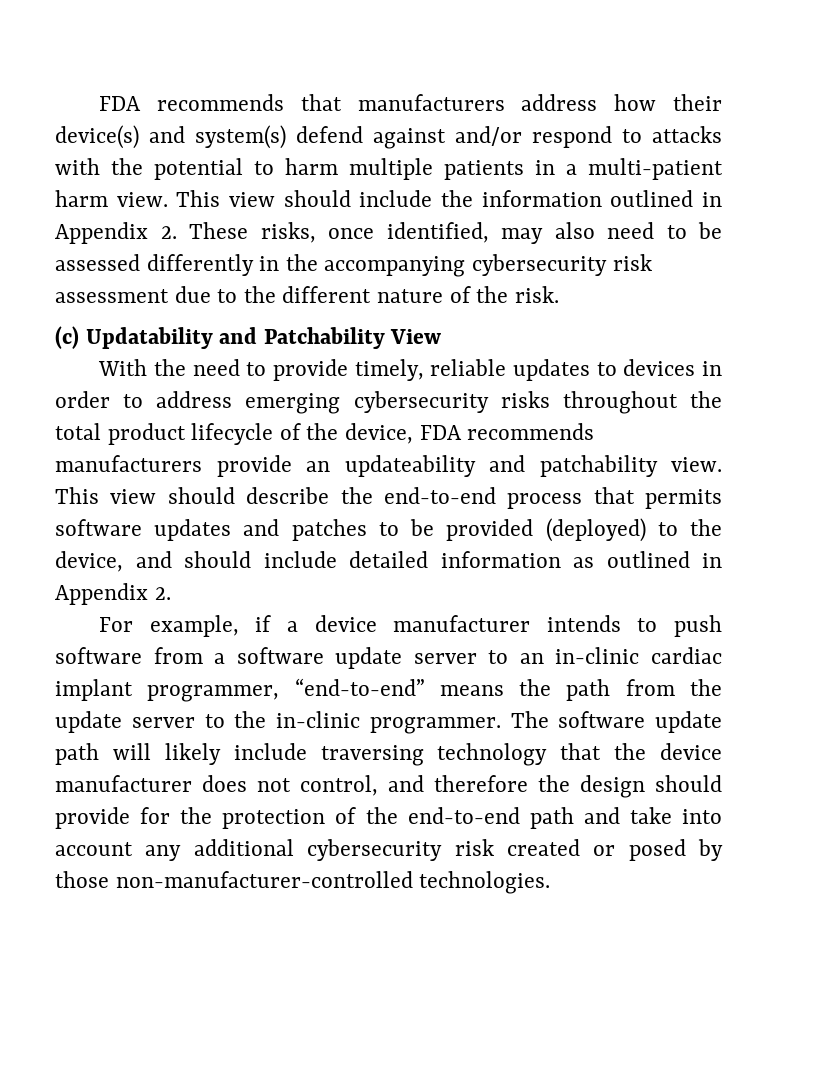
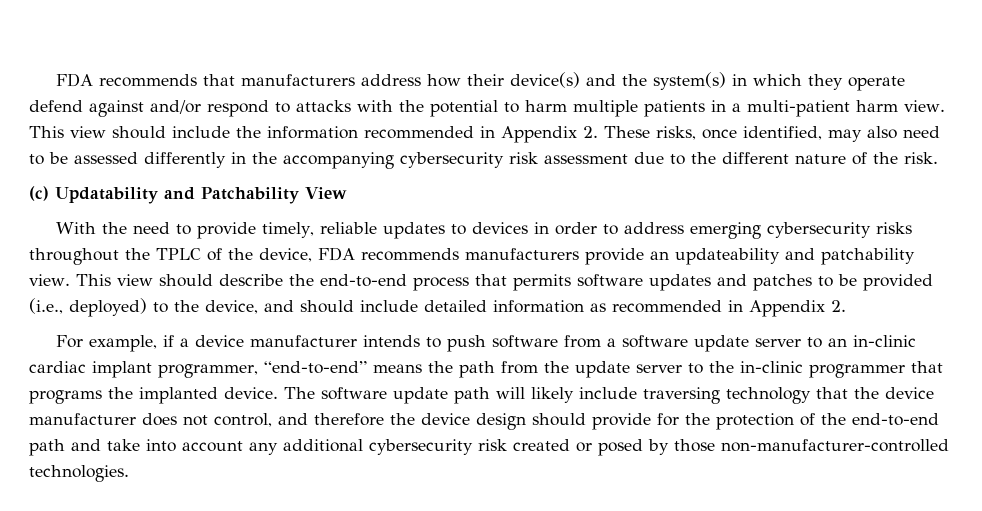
[195,125,286,149] system(s) -> [622,72,906,91] the system(s) in which they operate
[610,190,694,207] outlined -> [364,126,474,139] recommended
[55,423,274,445] total product lifecycle -> [156,248,201,260] TPLC
[545,518,646,542] (deployed) -> [29,298,147,317] (i.e., deployed)
[606,551,690,568] outlined -> [612,300,722,313] recommended
[369,717,501,734] programmer. -> [809,361,943,378] [29,387,278,404] programmer that programs the implanted device.
(570, 783) none -> [421,413,470,425] device

